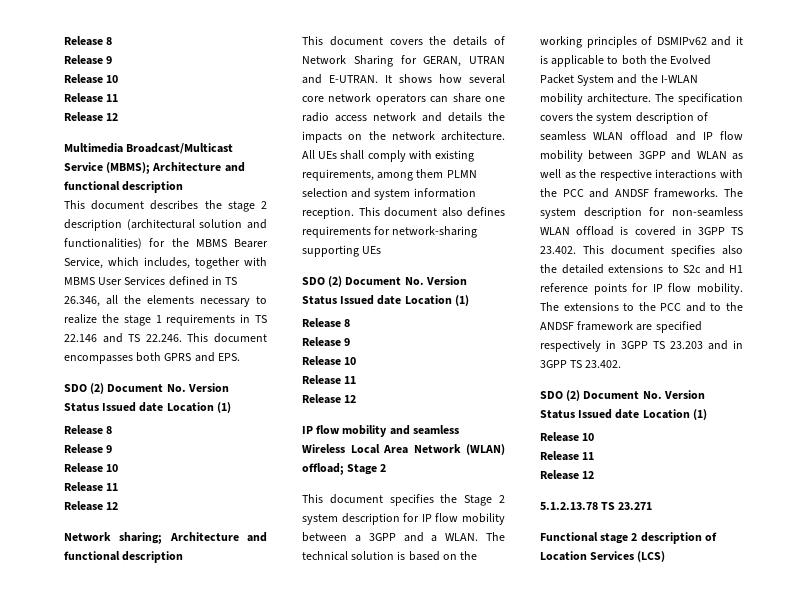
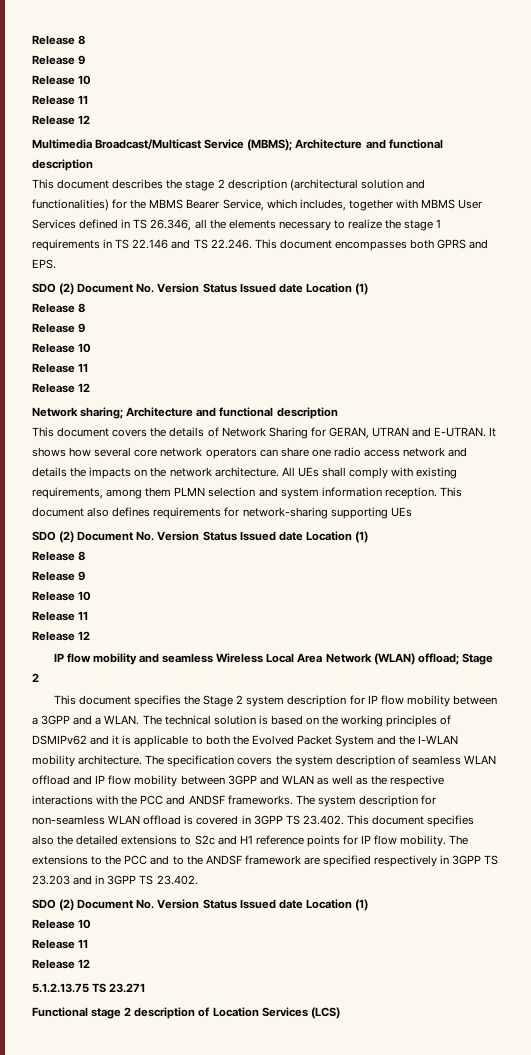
[540,502,598,510] 5.1.2.13.78 -> [32,983,89,993] 5.1.2.13.75

